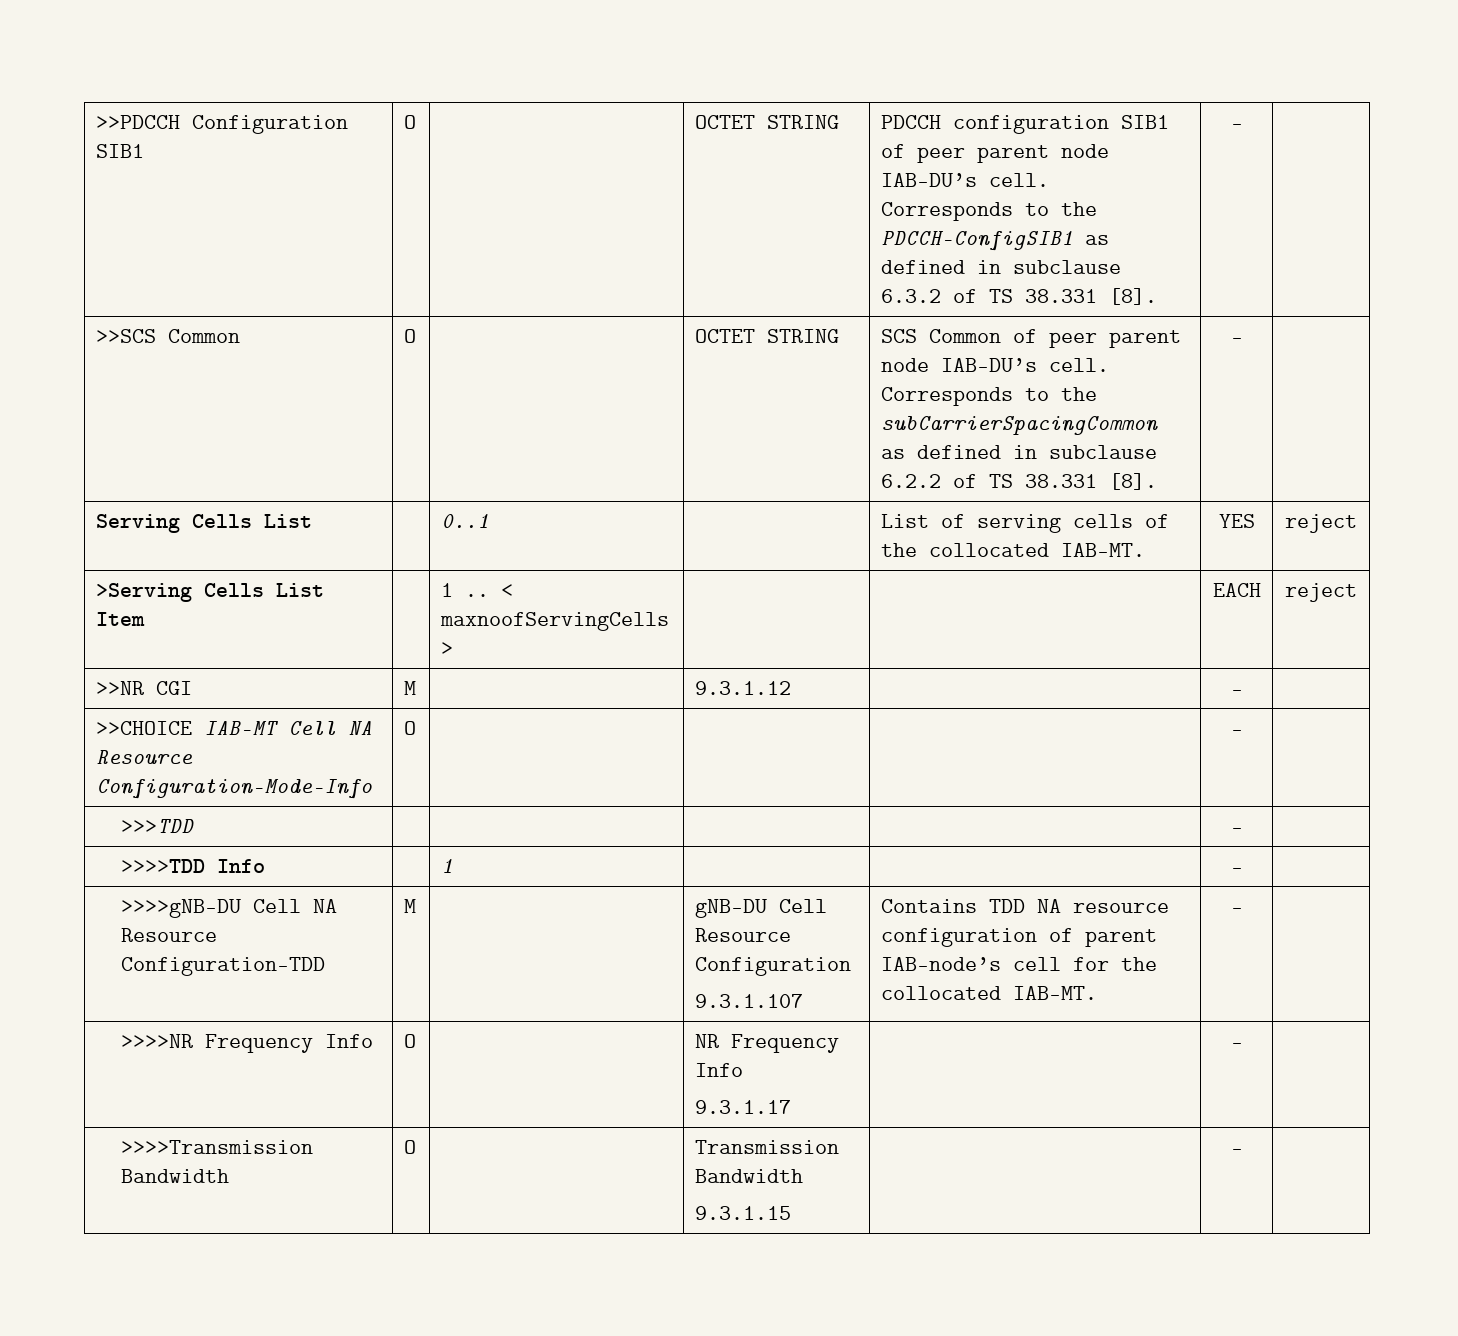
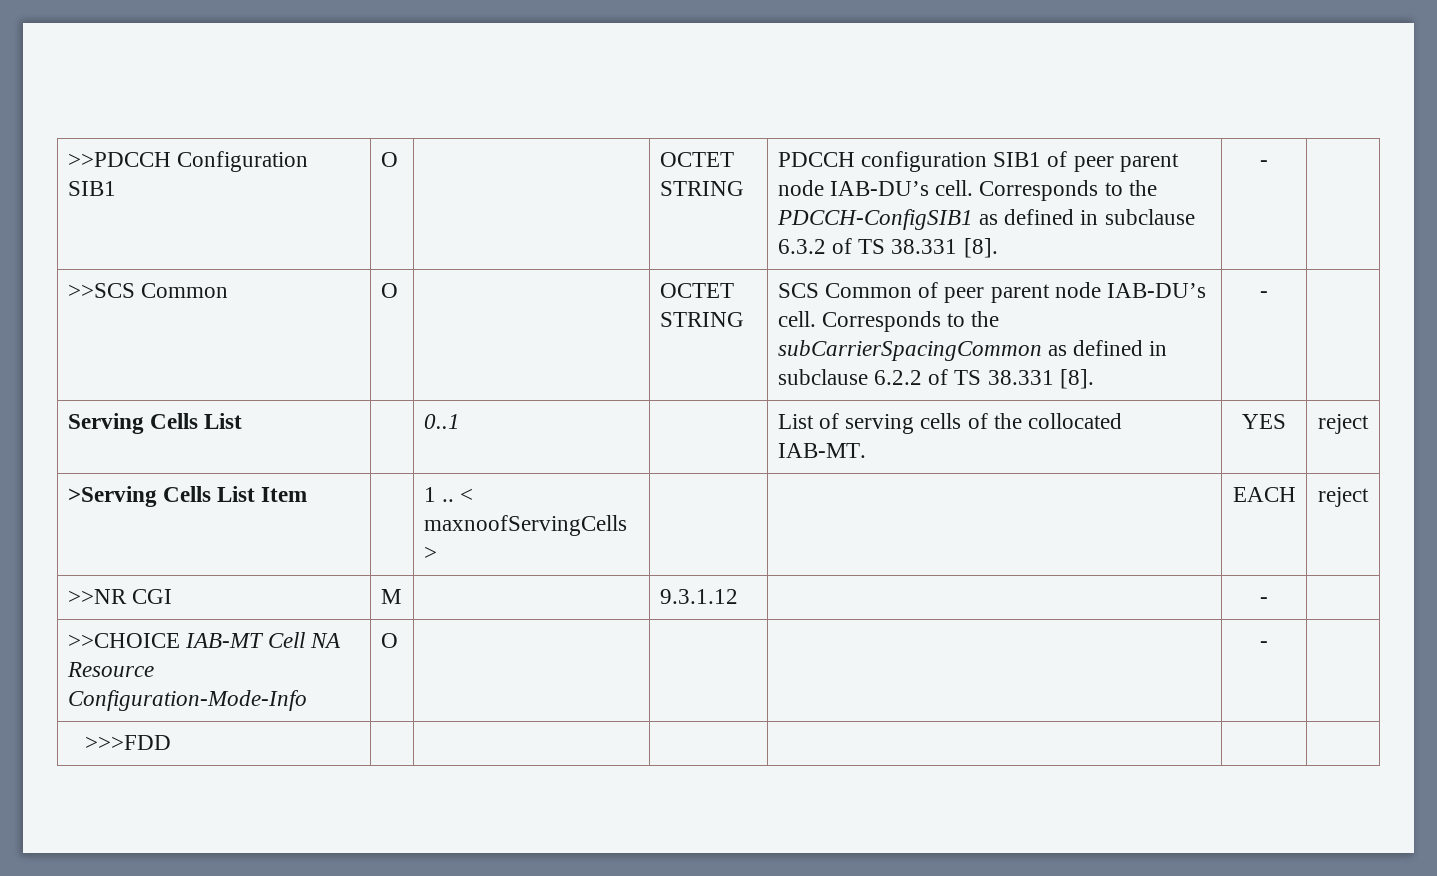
[121,819,195,833] [1230,828,1243,833] [121,859,266,873] [440,859,453,873] [1230,868,1243,873] [121,899,338,918] [121,928,218,942] [121,957,326,976] [403,899,416,913] [694,899,827,918] [694,928,791,942] [694,957,851,976] [694,994,803,1008] [880,899,1169,913] [880,928,1157,947] [880,957,1157,971] [880,986,1097,1000] [1230,908,1243,913] [121,1034,374,1053] [403,1034,416,1048] [694,1034,839,1053] [694,1063,743,1077] [694,1100,791,1114] [1230,1043,1243,1048] [121,1140,314,1154] [121,1169,230,1183] [403,1140,416,1154] [694,1140,839,1154] [694,1169,803,1183] [694,1206,791,1220] [1230,1149,1243,1154] >>>TDD | | | | | - | // >>>>TDD Info | | 1 | | | - | // >>>>gNB-DU Cell NA Resource Configuration-TDD | M | | gNB-DU Cell Resource Configuration // 9.3.1.107 | Contains TDD NA resource configuration of parent IAB-node’s cell for the collocated IAB-MT. | - | // >>>>NR Frequency Info | O | | NR Frequency Info // 9.3.1.17 | | - | // >>>>Transmission Bandwidth | O | | Transmission Bandwidth // 9.3.1.15 | | - -> [85,735,172,750] >>>FDD | | | | |

